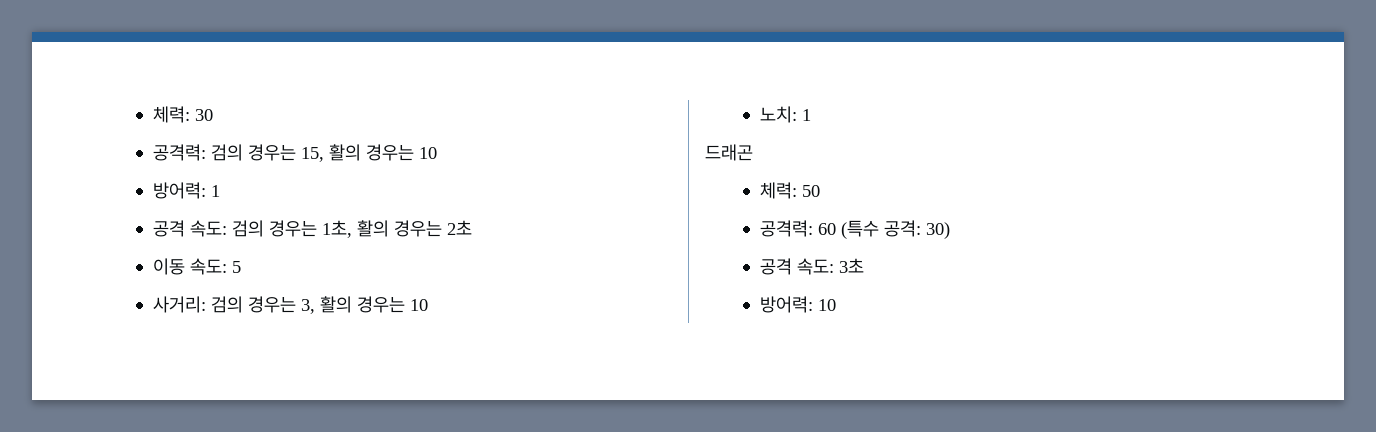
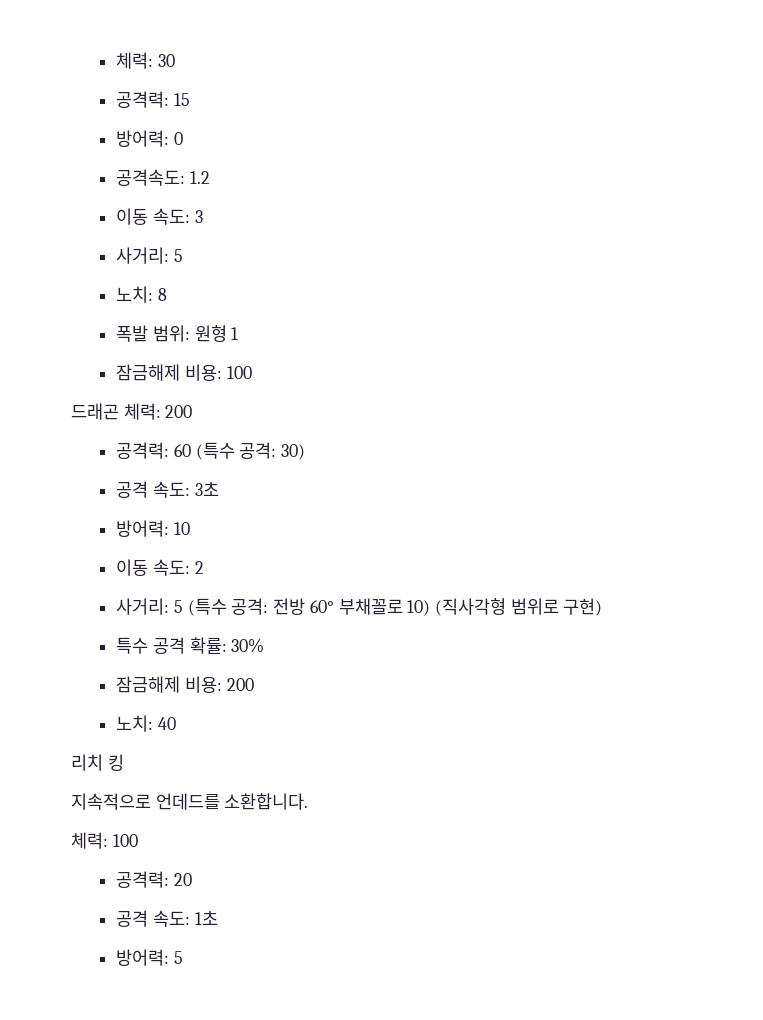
[210,144,437,162] [152,182,220,199] [152,220,472,238] [152,258,227,275] 검의 경우는 15, 활의 경우는 10 // 방어력: 1 // 공격 속도: 검의 경우는 1초, 활의 경우는 2초 // 이동 속도: -> [173,93,190,106] [116,130,183,147] [116,169,210,186] [116,208,203,225] [116,247,170,264] 15 // 방어력: 0 // 공격속도: 1.2 // 이동 속도: 3 // 사거리:
[152,296,428,314] [759,106,811,123] 사거리: 검의 경우는 3, 활의 경우는 10 // 노치: 1 -> [116,286,167,303] [116,325,239,342] [116,364,252,381] 노치: 8 // 폭발 범위: 원형 1 // 잠금해제 비용: 100
[759,182,820,199] // 체력: 50 -> [123,403,193,420] 체력: 200
(836, 305) none -> [116,559,204,576] [116,598,603,616] [116,637,265,654] [116,676,254,693] [116,715,176,732] [71,754,124,771] [71,793,309,810] [71,832,138,849] [116,871,192,888] [116,910,218,927] [116,949,183,966] // 이동 속도: 2 // 사거리: 5 (특수 공격: 전방 60° 부채꼴로 10) (직사각형 범위로 구현) // 특수 공격 확률: 30% // 잠금해제 비용: 200 // 노치: 40 // 리치 킹 // 지속적으로 언데드를 소환합니다. // 체력: 100 // 공격력: 20 // 공격 속도: 1초 // 방어력: 5

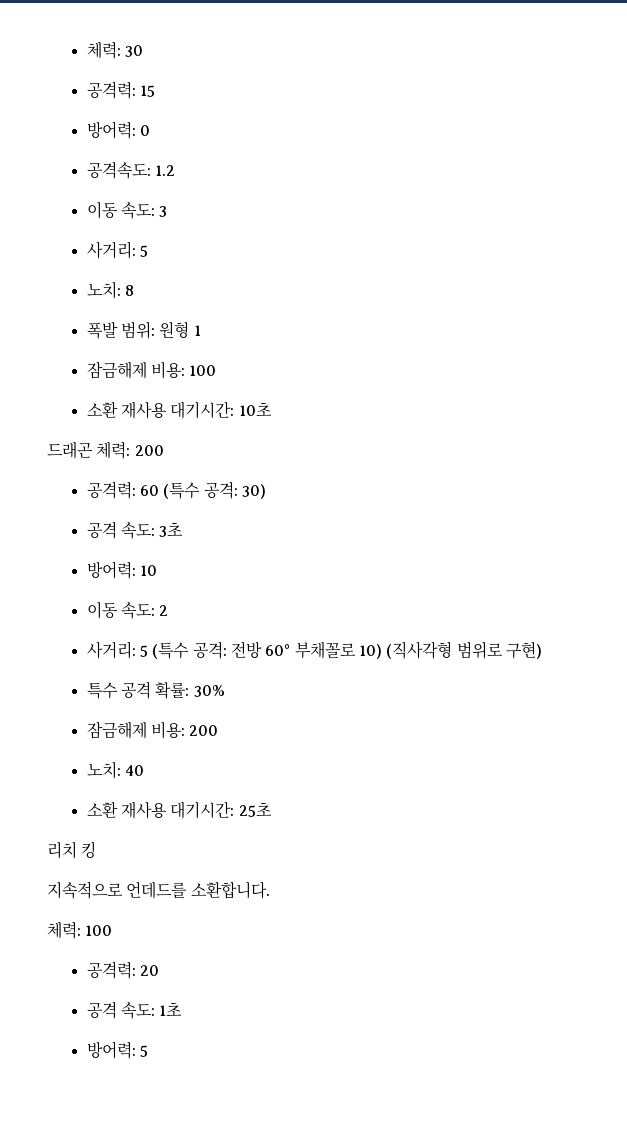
(252, 372) none -> [86,401,272,419] // 소환 재사용 대기시간: 10초
(176, 723) none -> [86,801,272,819] // 소환 재사용 대기시간: 25초

